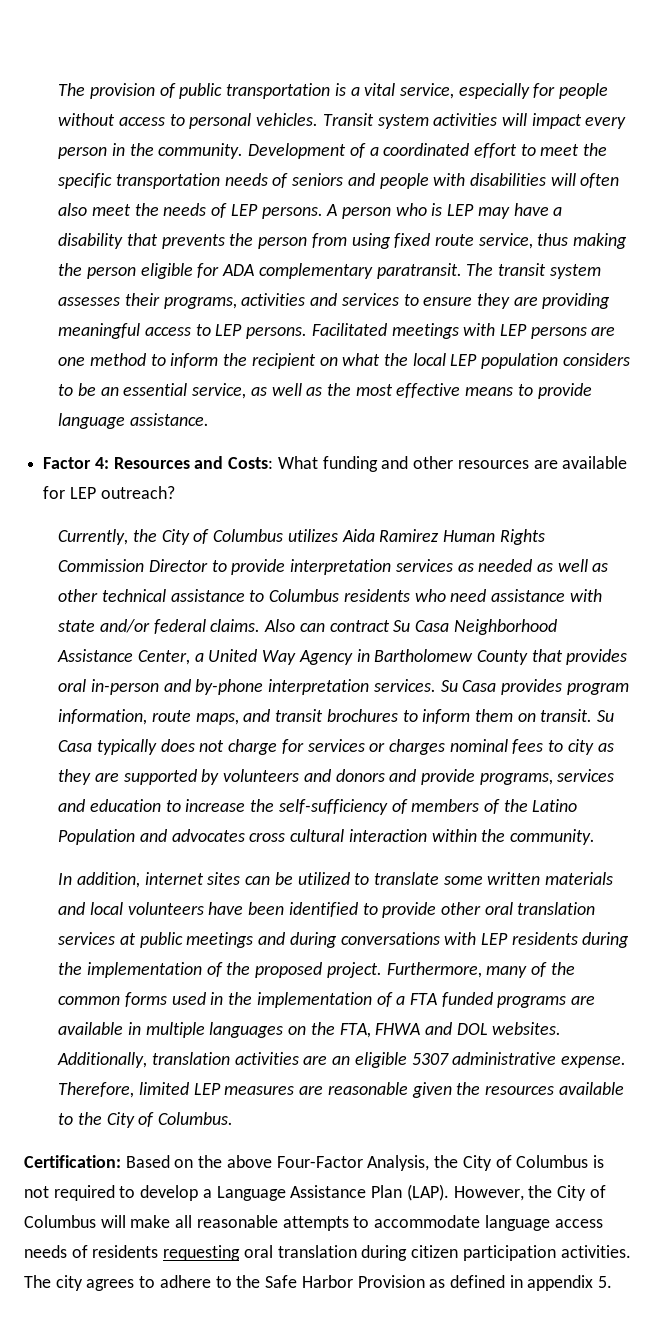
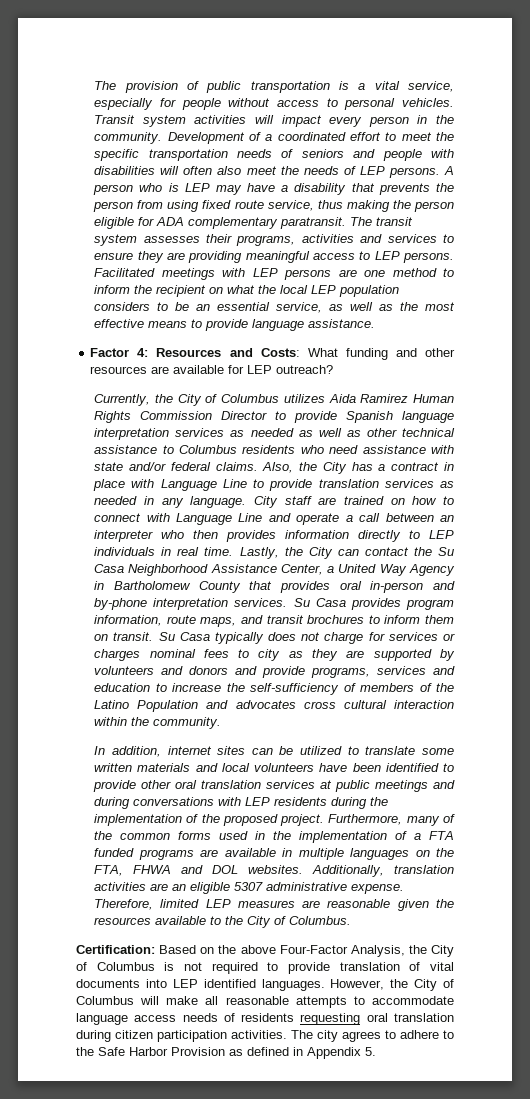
(286, 567) none -> [346,411,454,423] Spanish language
[264,619,390,632] Also can contract -> [262,462,454,474] [93,479,454,491] [94,496,454,508] [94,513,454,525] [94,530,454,542] [94,547,432,559] Also, the City has a contract in place with Language Line to provide translation services as needed in any language. City staff are trained on how to connect with Language Line and operate a call between an interpreter who then provides information directly to LEP individuals in real time. Lastly, the City can contact the
[140,1184,449,1201] develop a Language Assistance Plan (LAP). -> [288,962,455,974] [76,979,325,991] provide translation of vital documents into LEP identified languages.
[527,1275,594,1291] appendix -> [307,1047,361,1059] Appendix

